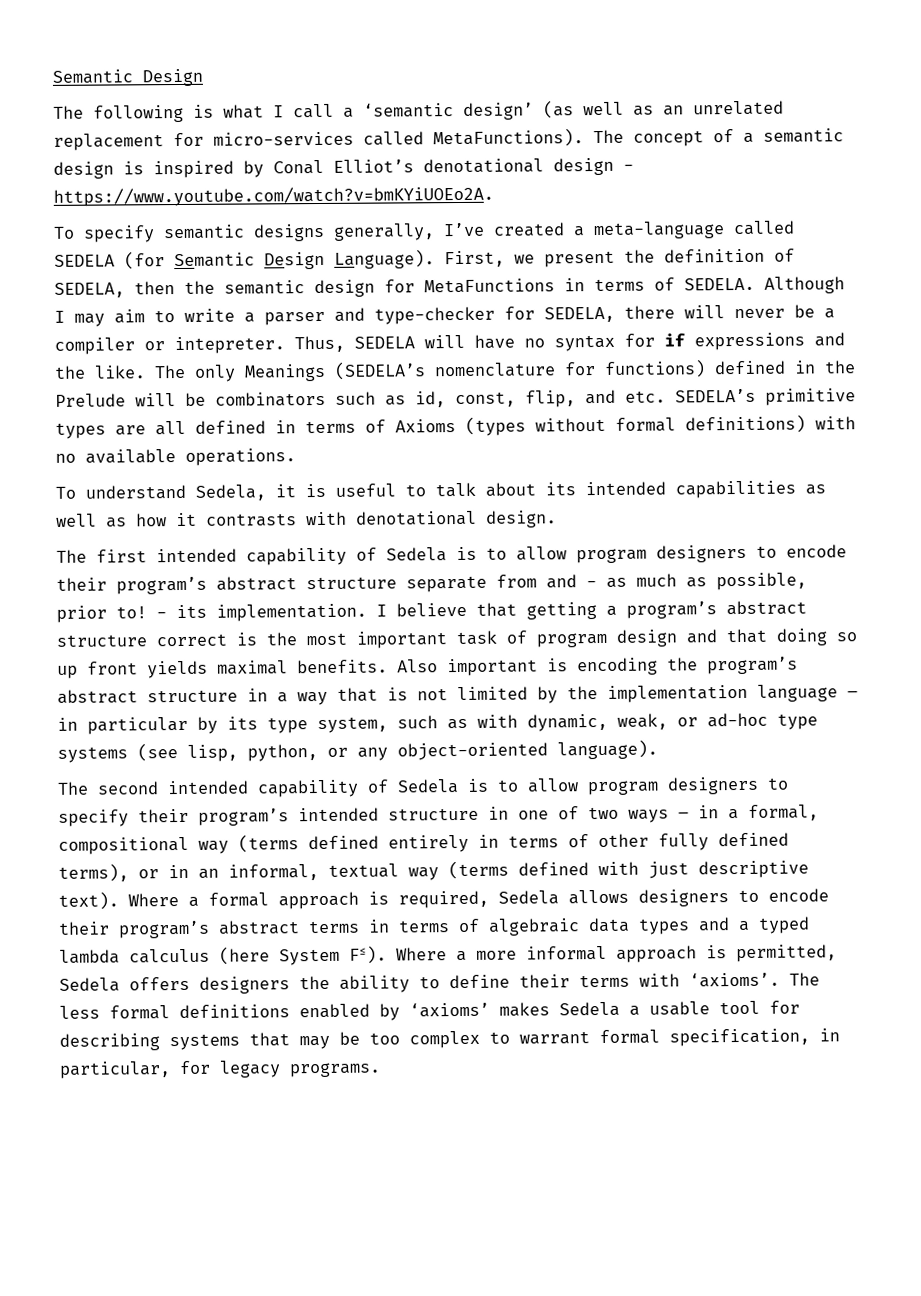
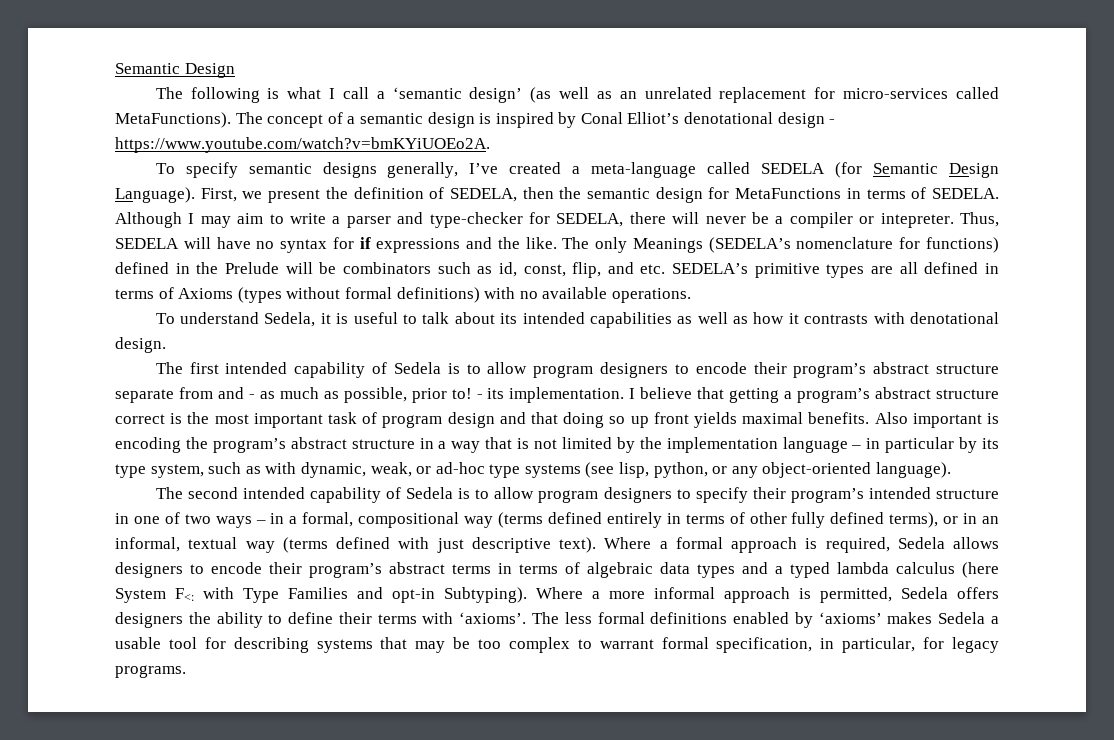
[349,945,387,964] F≤). -> [175,587,527,603] F<: with Type Families and opt-in Subtyping).

